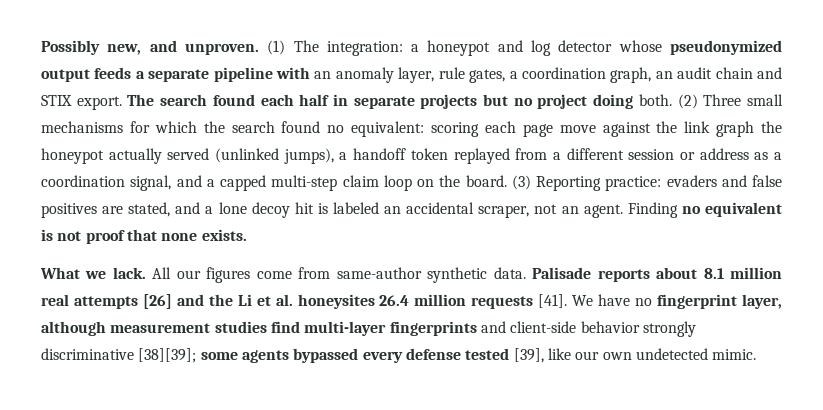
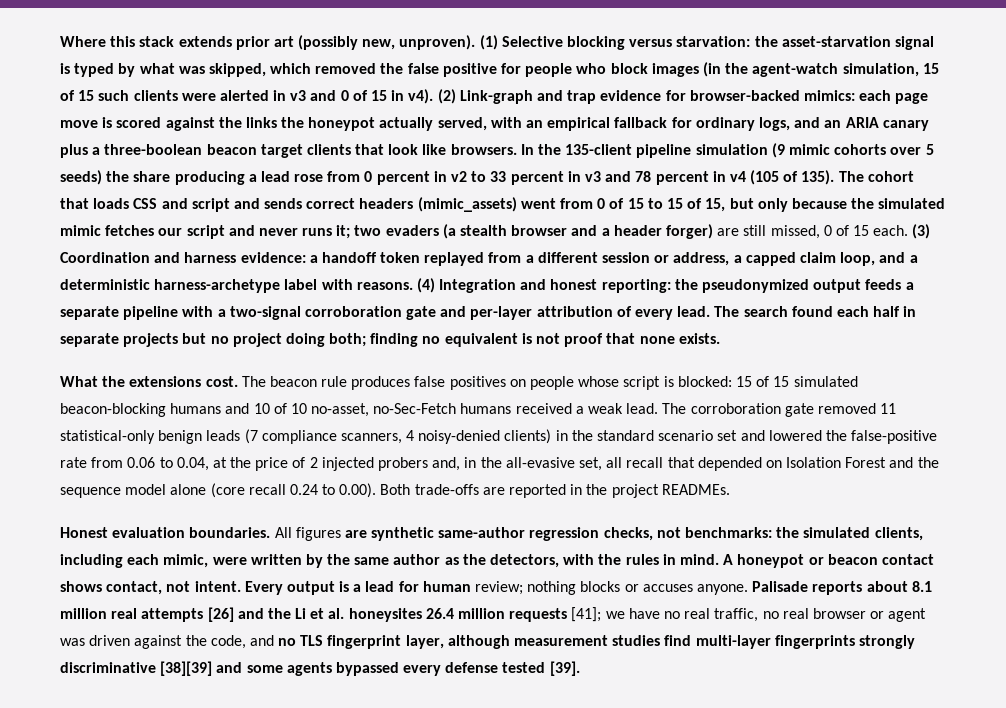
[41,40,662,56] Possibly new, and unproven. (1) The integration: a honeypot and log detector whose -> [60,35,934,50] [60,62,939,77] [60,89,929,104] [60,117,929,131] [60,143,934,158] [60,170,914,185] [60,197,946,212] [60,224,931,239] [60,252,918,266] [60,278,698,293] Where this stack extends prior art (possibly new, unproven). (1) Selective blocking versus starvation: the asset-starvation signal is typed by what was skipped, which removed the false positive for people who block images (in the agent-watch simulation, 15 of 15 such clients were alerted in v3 and 0 of 15 in v4). (2) Link-graph and trap evidence for browser-backed mimics: each page move is scored against the links the honeypot actually served, with an empirical fallback for ordinary logs, and an ARIA canary plus a three-boolean beacon target clients that look like browsers. In the 135-client pipeline simulation (9 mimic cohorts over 5 seeds) the share producing a lead rose from 0 percent in v2 to 33 percent in v3 and 78 percent in v4 (105 of 135). The cohort that loads CSS and script and sends correct headers (mimic_assets) went from 0 of 15 to 15 of 15, but only because the simulated mimic fetches our script and never runs it; two evaders (a stealth browser and a header forger) are still missed, 0 of 15 each. (3) Coordination and harness evidence: a handoff token replayed from a different session or address, a capped claim loop, and a deterministic harness-archetype label with reasons. (4) Integration and honest reporting: the
[314,67,782,83] [41,95,122,110] an anomaly layer, rule gates, a coordination graph, an audit chain and STIX export. -> [217,306,711,320] a two-signal corroboration gate and per-layer attribution of every lead.
[638,94,783,109] [41,121,782,137] [41,148,782,164] [41,175,782,191] [41,202,678,218] both. (2) Three small mechanisms for which the search found no equivalent: scoring each page move against the link graph the honeypot actually served (unlinked jumps), a handoff token replayed from a different session or address as a coordination signal, and a capped multi-step claim loop on the board. (3) Reporting practice: evaders and false positives are stated, and a lone decoy hit is labeled an accidental scraper, not an agent. Finding -> [329,333,419,347] both; finding
[85,267,526,283] we lack. All our figures come from same-author synthetic data. -> [102,376,858,390] [60,403,897,417] [60,429,938,444] [60,457,939,471] [60,483,730,498] [60,527,923,541] [60,554,934,568] [60,581,748,595] the extensions cost. The beacon rule produces false positives on people whose script is blocked: 15 of 15 simulated beacon-blocking humans and 10 of 10 no-asset, no-Sec-Fetch humans received a weak lead. The corroboration gate removed 11 statistical-only benign leads (7 compliance scanners, 4 noisy-denied clients) in the standard scenario set and lowered the false-positive rate from 0.06 to 0.04, at the price of 2 injected probers and, in the all-evasive set, all recall that depended on Isolation Forest and the sequence model alone (core recall 0.24 to 0.00). Both trade-offs are reported in the project READMEs. // Honest evaluation boundaries. All figures are synthetic same-author regression checks, not benchmarks: the simulated clients, including each mimic, were written by the same author as the detectors, with the rules in mind. A honeypot or beacon contact shows contact, not intent. Every output is a lead for human review; nothing blocks or accuses anyone.
[538,294,653,308] [41]. We have no -> [571,607,927,622] [60,635,324,649] [41]; we have no real traffic, no real browser or agent was driven against the code, and no TLS
[480,321,696,337] [41,348,197,363] and client-side behavior strongly discriminative [38][39]; -> [858,635,915,649] [60,661,243,676] strongly discriminative [38][39] and
[513,348,757,363] [39], like our own undetected mimic. -> [549,661,580,676] [39].

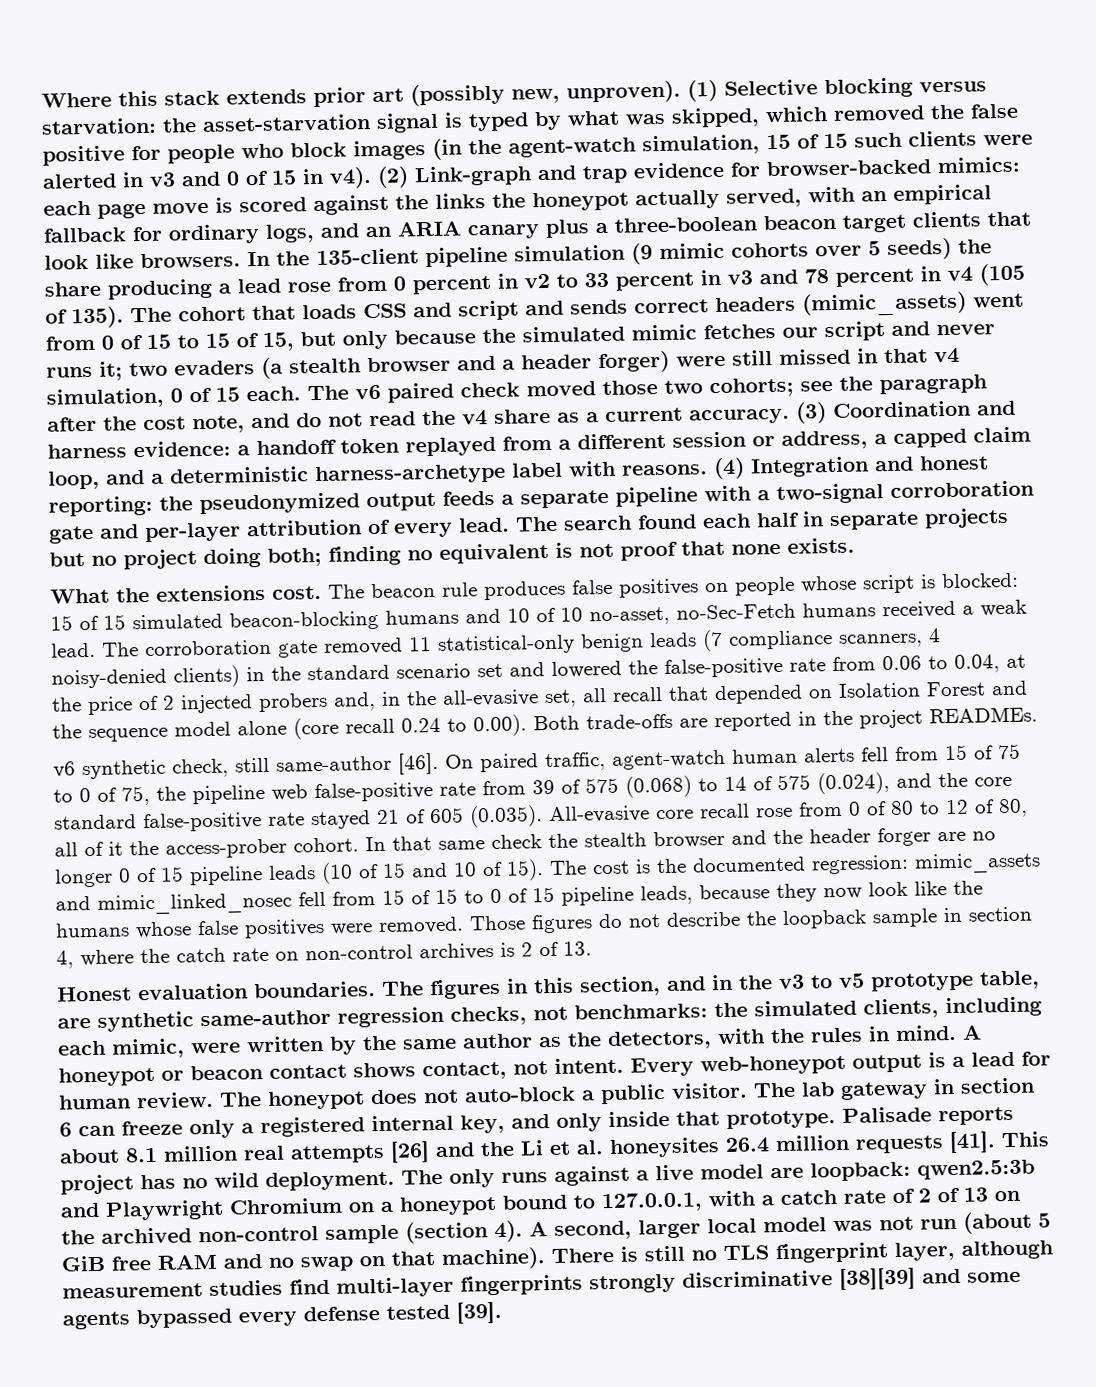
[717,225,909,239] are still missed, 0 of 15 each. -> [676,347,960,367] [46,374,987,409] [47,407,790,434] were still missed in that v4 simulation, 0 of 15 each. The v6 paired check moved those two cohorts; see the paragraph after the cost note, and do not read the v4 share as a current accuracy.
[60,527,341,541] Honest evaluation boundaries. All figures -> [53,743,1021,780] [53,772,1012,806] [54,798,1028,833] [54,827,996,859] [54,852,1041,888] [55,880,983,915] [55,906,1033,939] [56,941,592,969] [57,970,1040,1002] v6 synthetic check, still same-author [46]. On paired traffic, agent-watch human alerts fell from 15 of 75 to 0 of 75, the pipeline web false-positive rate from 39 of 575 (0.068) to 14 of 575 (0.024), and the core standard false-positive rate stayed 21 of 605 (0.035). All-evasive core recall rose from 0 of 80 to 12 of 80, all of it the access-prober cohort. In that same check the stealth browser and the header forger are no longer 0 of 15 pipeline leads (10 of 15 and 10 of 15). The cost is the documented regression: mimic_assets and mimic_linked_nosec fell from 15 of 15 to 0 of 15 pipeline leads, because they now look like the humans whose false positives were removed. Those figures do not describe the loopback sample in section 4, where the catch rate on non-control archives is 2 of 13. // Honest evaluation boundaries. The figures in this section, and in the v3 to v5 prototype table,
(283, 588) none -> [700,1054,846,1076] web-honeypot
[475,581,748,595] review; nothing blocks or accuses anyone. -> [136,1077,1035,1110] [59,1110,836,1139] review. The honeypot does not auto-block a public visitor. The lab gateway in section 6 can freeze only a registered internal key, and only inside that prototype.
[571,607,927,622] [60,635,274,649] [41]; we have no real traffic, no real browser or agent was driven against the code, and -> [949,1131,1049,1154] [60,1159,1035,1195] [60,1187,1020,1221] [61,1211,1051,1245] [61,1245,685,1272] [41]. This project has no wild deployment. The only runs against a live model are loopback: qwen2.5:3b and Playwright Chromium on a honeypot bound to 127.0.0.1, with a catch rate of 2 of 13 on the archived non-control sample (section 4). A second, larger local model was not run (about 5 GiB free RAM and no swap on that machine). There is still

